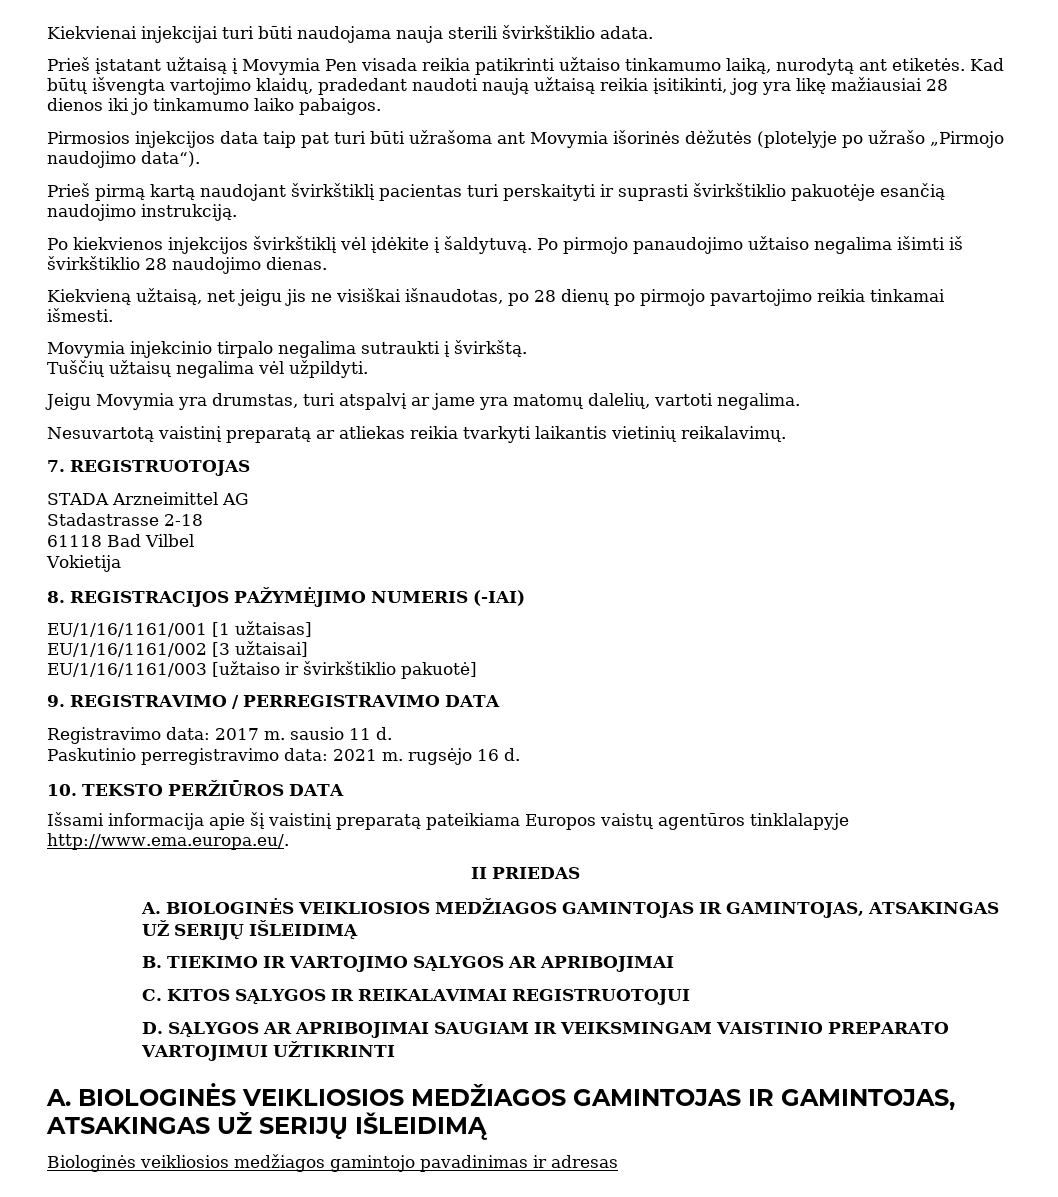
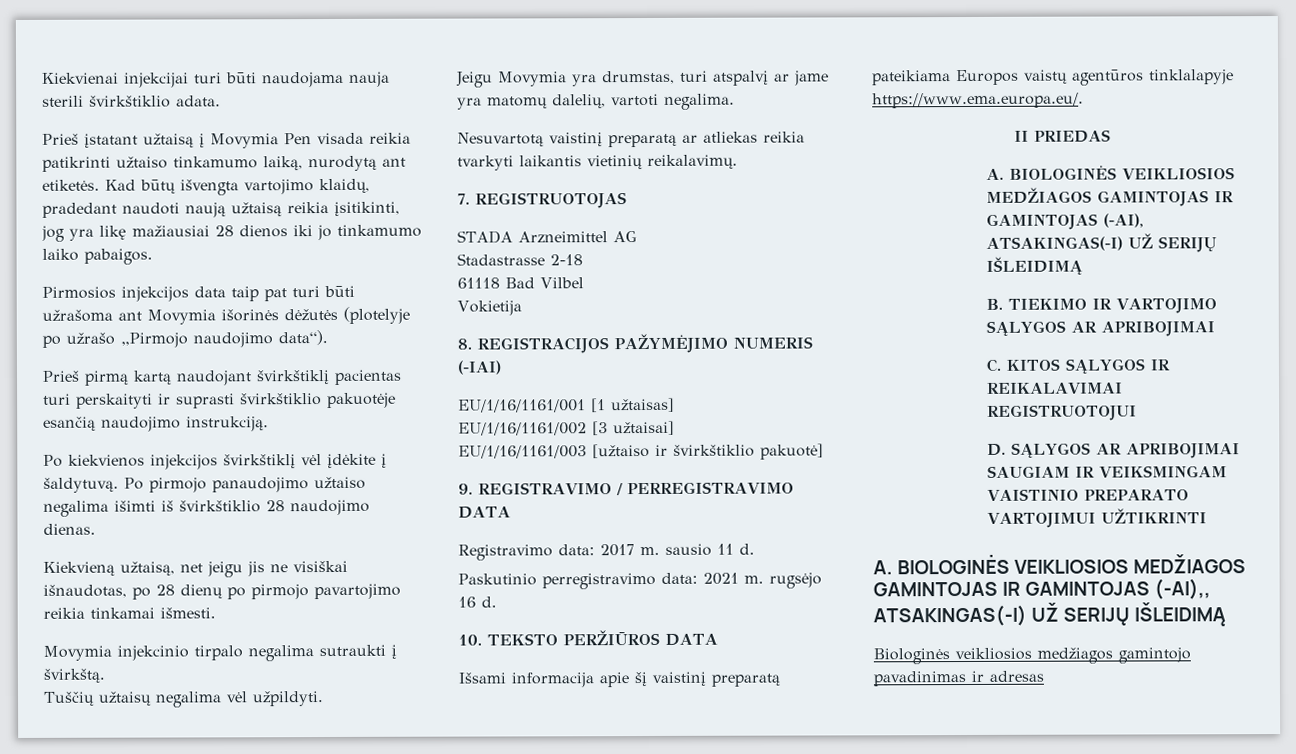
[47,833,289,850] http://www.ema.europa.eu/. -> [872,92,1084,109] https://www.ema.europa.eu/.
[726,902,1000,918] GAMINTOJAS, ATSAKINGAS -> [986,213,1144,230] [986,236,1123,251] GAMINTOJAS (-AI), ATSAKINGAS(-I)
[781,1089,955,1110] [46,1117,210,1134] GAMINTOJAS, ATSAKINGAS -> [1025,578,1212,600] [873,604,1027,627] GAMINTOJAS (-AI),, ATSAKINGAS(-I)

